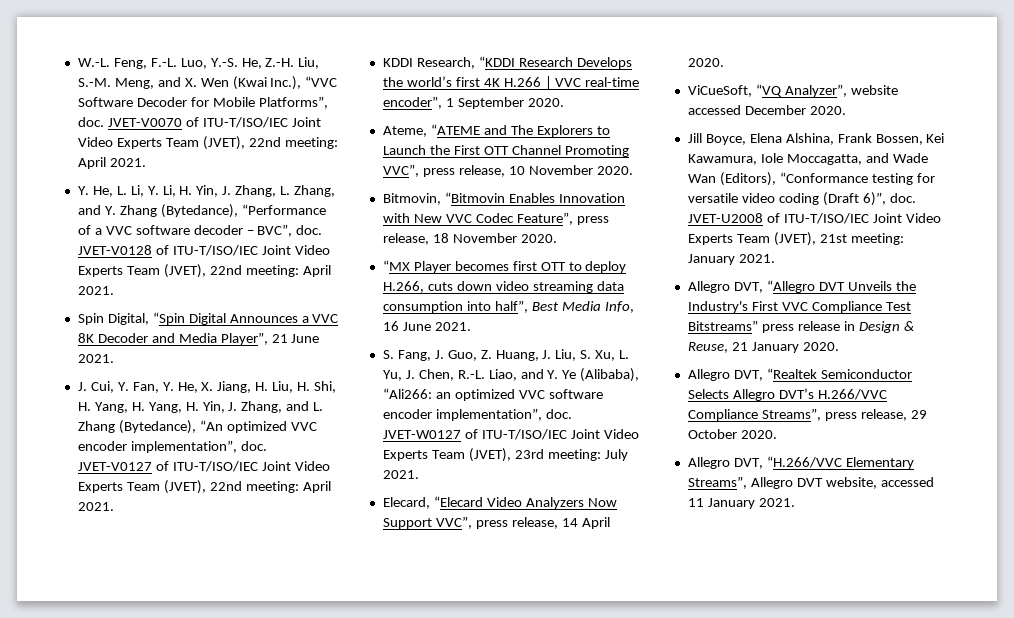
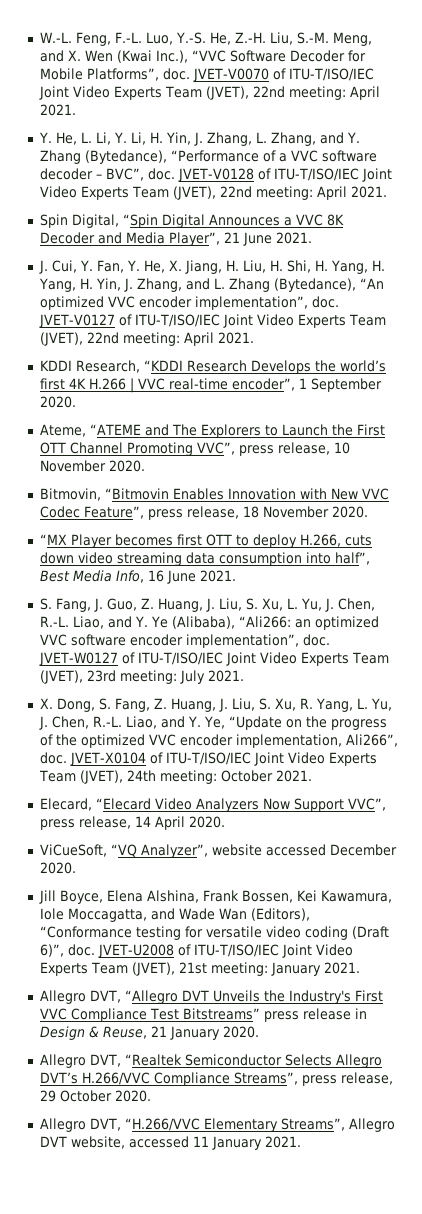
(419, 474) none -> [39,698,392,712] [38,716,387,730] [39,734,398,748] [39,752,377,766] [38,770,312,784] // X. Dong, S. Fang, Z. Huang, J. Liu, S. Xu, R. Yang, L. Yu, J. Chen, R.-L. Liao, and Y. Ye, “Update on the progress of the optimized VVC encoder implementation, Ali266”, doc. JVET-X0104 of ITU-T/ISO/IEC Joint Video Experts Team (JVET), 24th meeting: October 2021.

